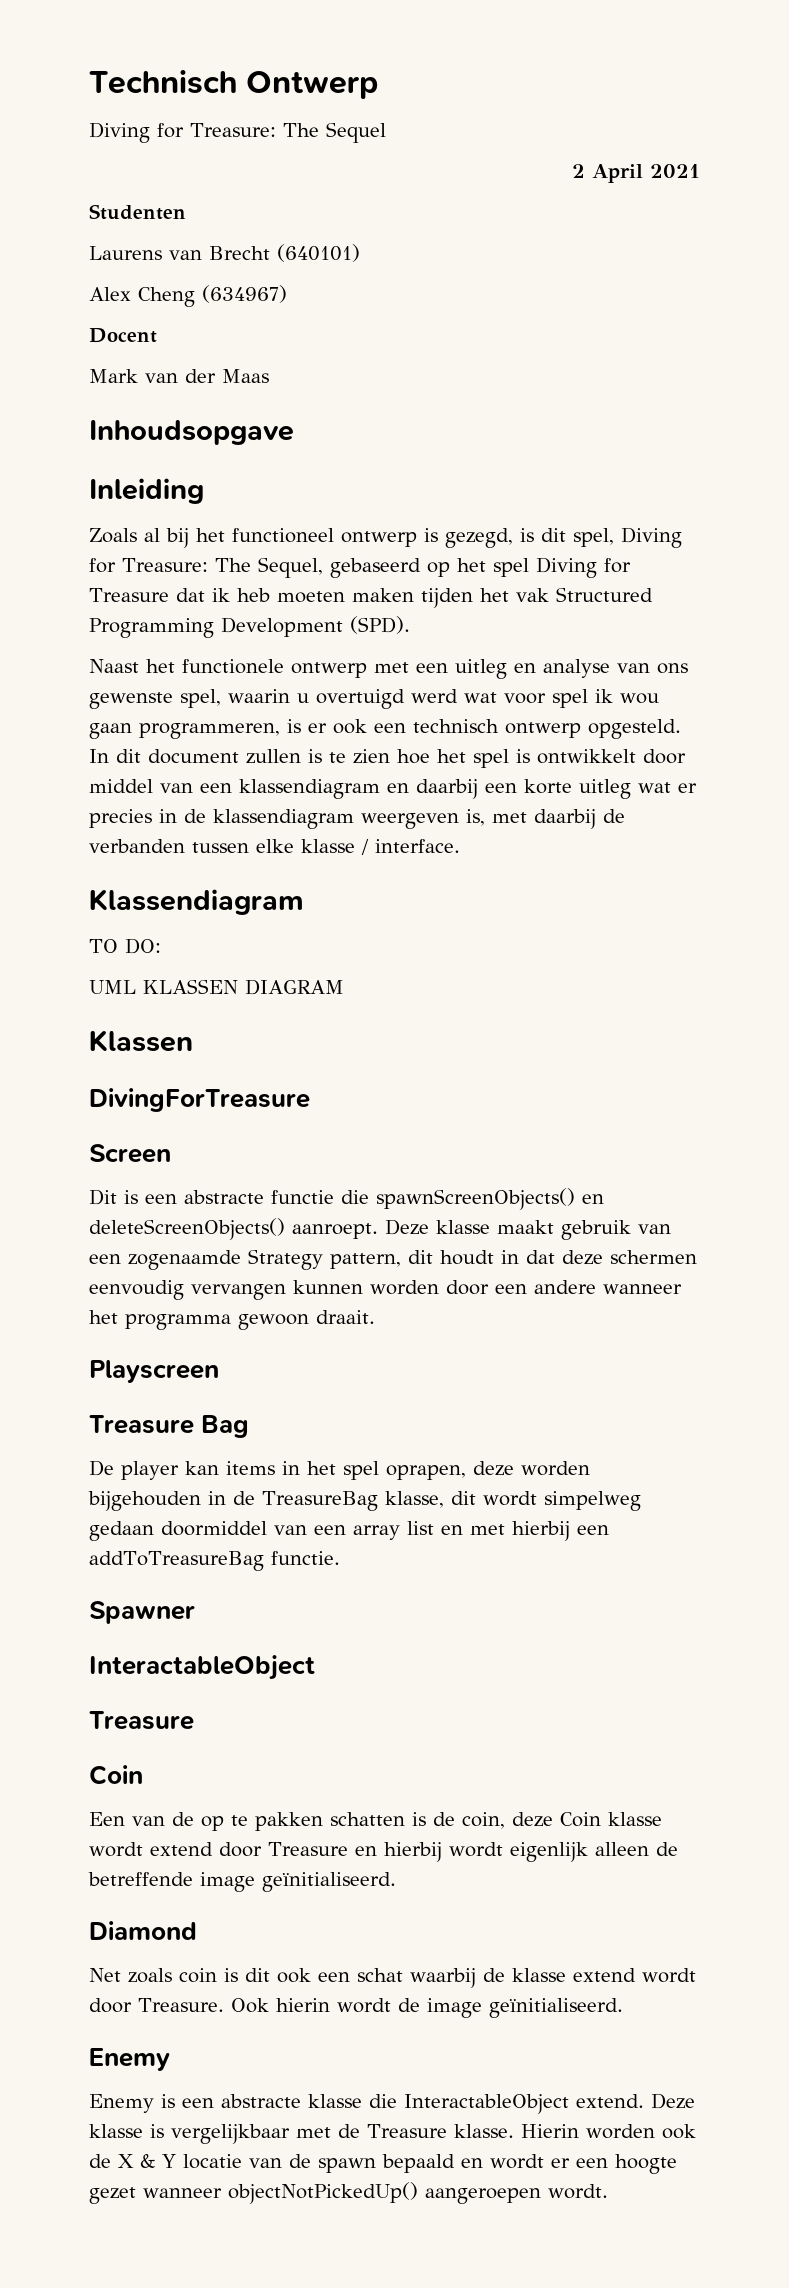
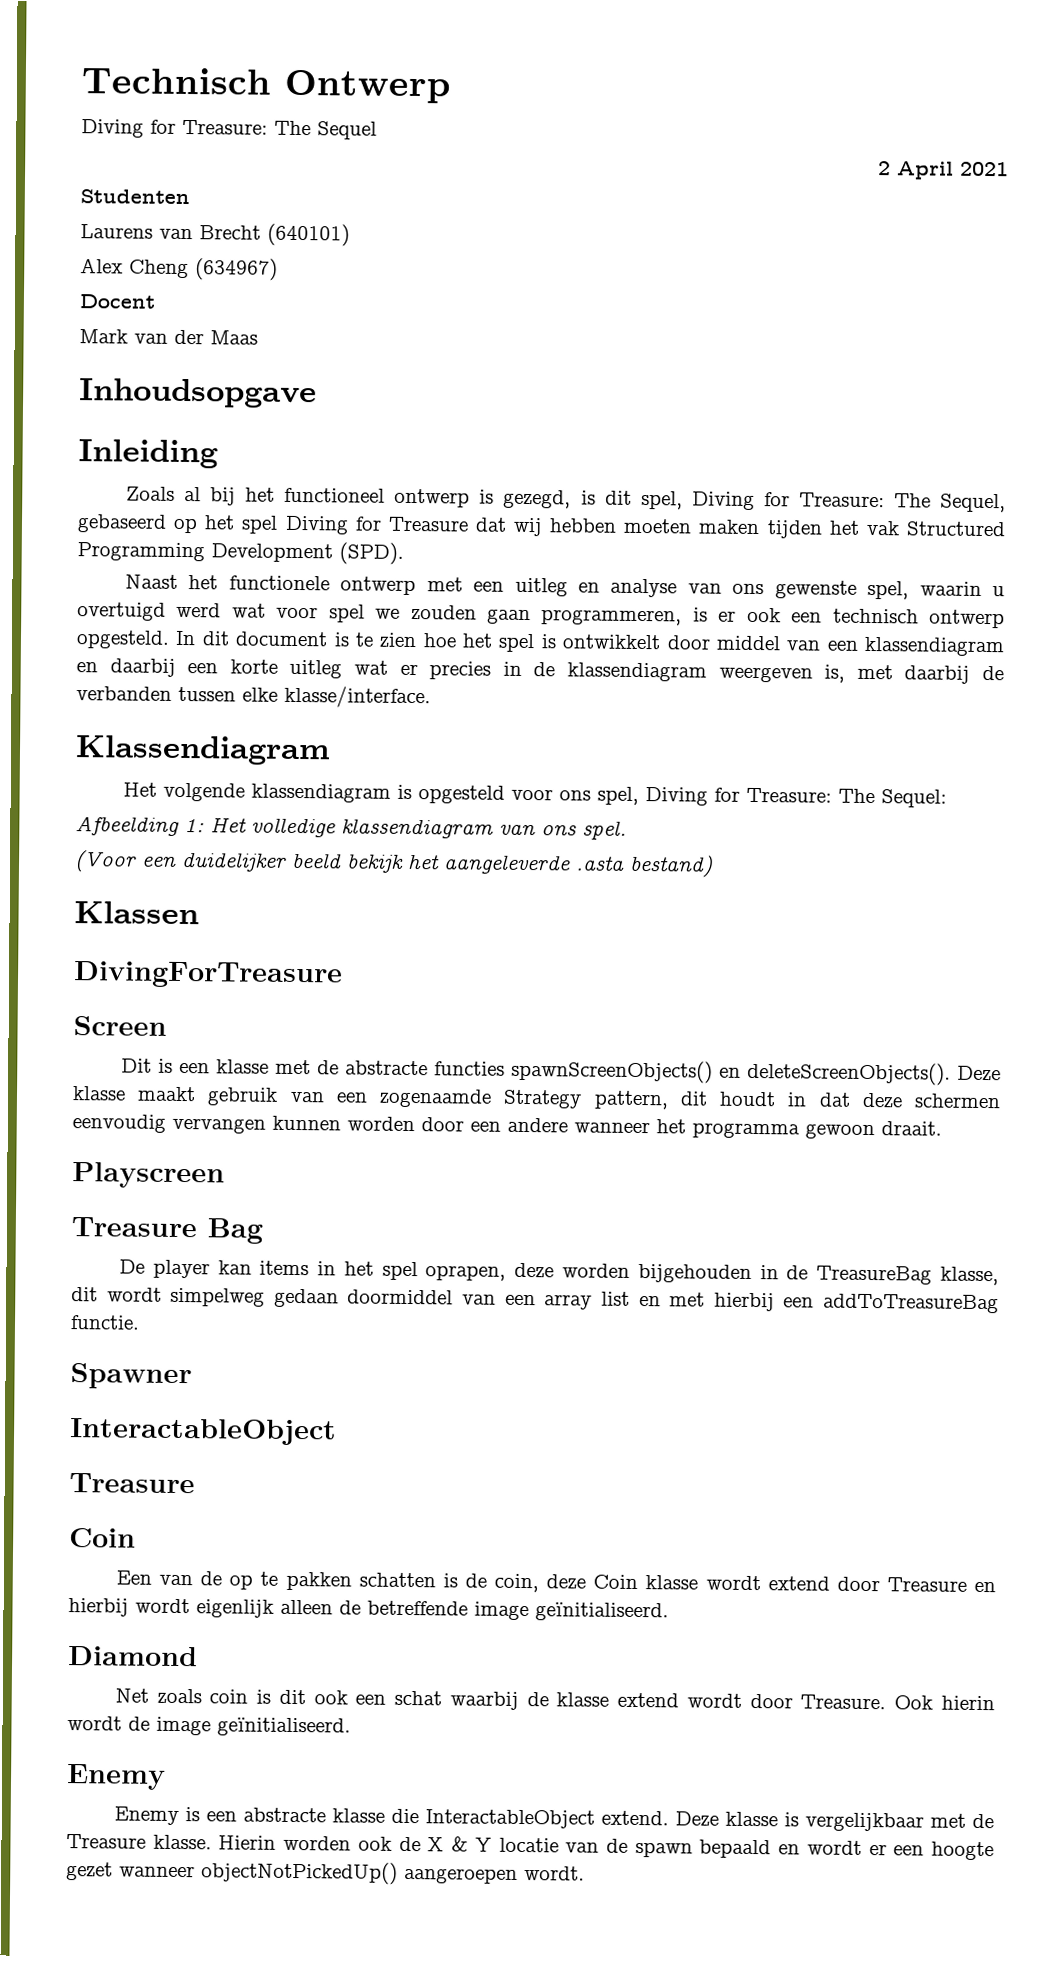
[211,588,270,602] ik heb -> [513,517,618,537] wij hebben
[595,689,659,704] ik wou -> [375,604,477,621] we zouden
[246,749,301,764] zullen -> (329, 639) none
[301,839,460,855] [89,889,304,915] [89,938,161,954] [89,979,344,995] klasse / interface. // Klassendiagram // TO DO: // UML KLASSEN DIAGRAM -> [284,685,431,709] [75,735,331,766] [122,782,947,808] [75,816,627,840] [74,850,713,878] klasse/interface. // Klassendiagram // Het volgende klassendiagram is opgesteld voor ons spel, Diving for Treasure: The Sequel: // Afbeelding 1: Het volledige klassendiagram van ons spel. // (Voor een duidelijker beeld bekijk het aangeleverde .asta bestand)
[184,1188,604,1210] [89,1218,378,1240] abstracte functie die spawnScreenObjects() en deleteScreenObjects() aanroept. -> [215,1059,951,1086] klasse met de abstracte functies spawnScreenObjects() en deleteScreenObjects().

